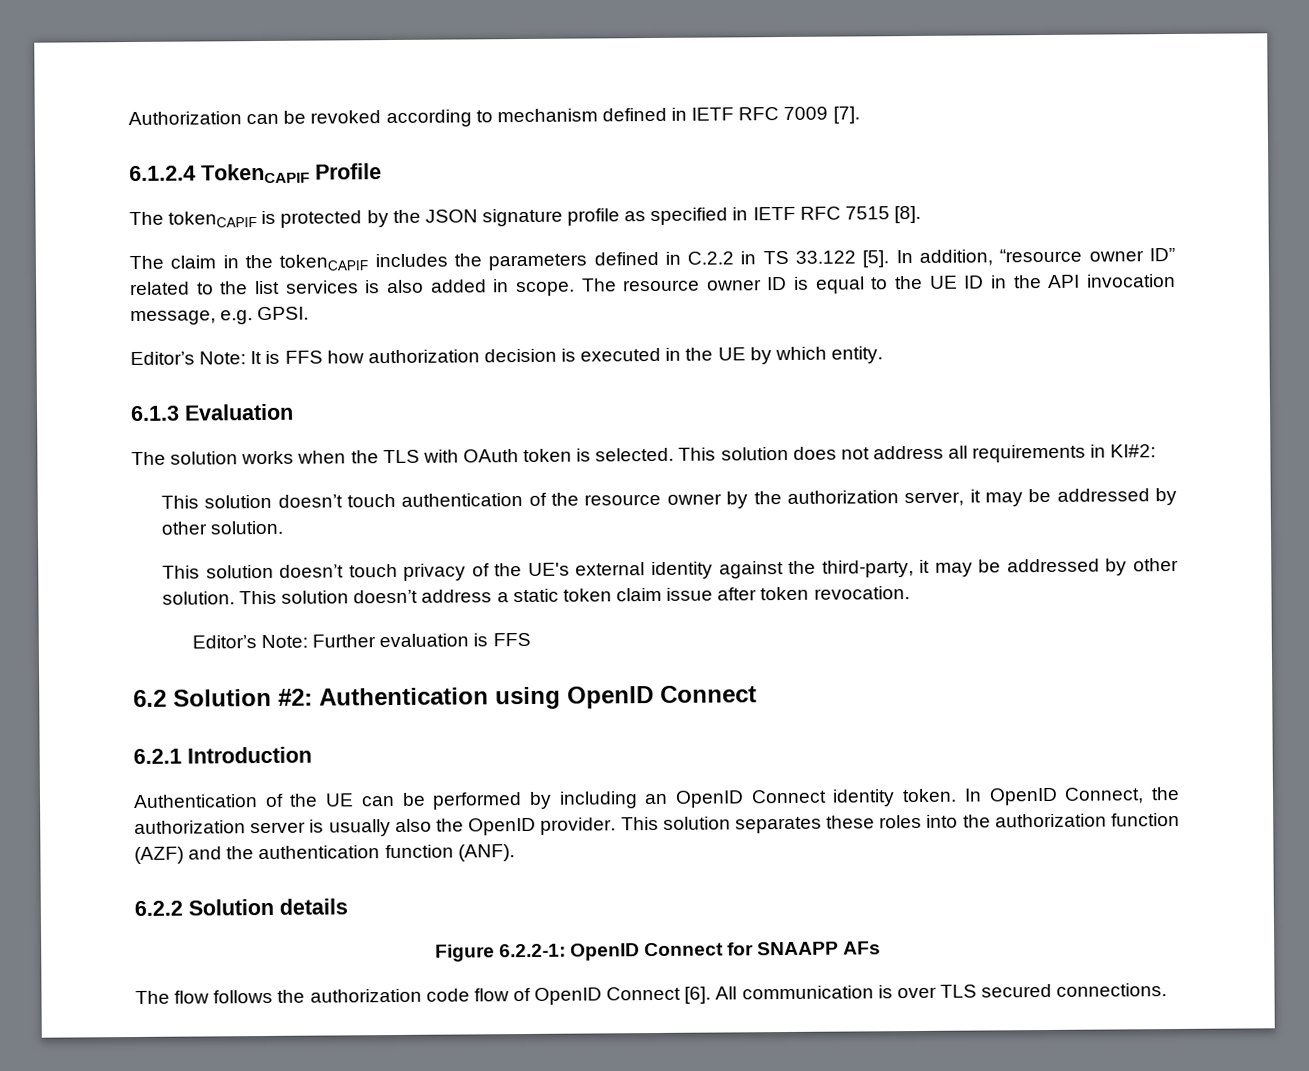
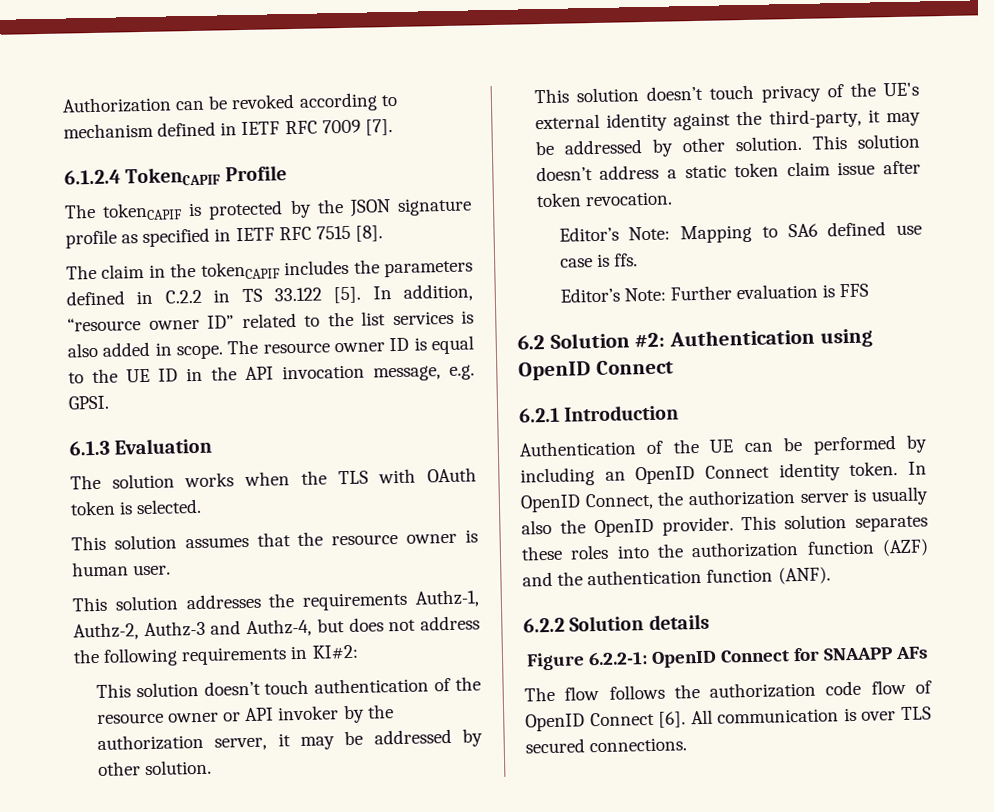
[130,346,883,366] // Editor’s Note: It is FFS how authorization decision is executed in the UE by which entity. -> (109, 402) none
[678,446,789,461] This solution -> [71,529,479,551] [72,561,172,577] [72,589,480,612] [73,618,345,641] // This solution assumes that the resource owner is human user. // This solution addresses the requirements Authz-1, Authz-2, Authz-3 and Authz-4, but
[948,445,969,459] all -> [73,647,179,667] the following
(722, 499) none -> [223,705,340,722] or API invoker
(910, 593) none -> [558,221,922,244] [559,253,639,268] // Editor’s Note: Mapping to SA6 defined use case is ffs.

